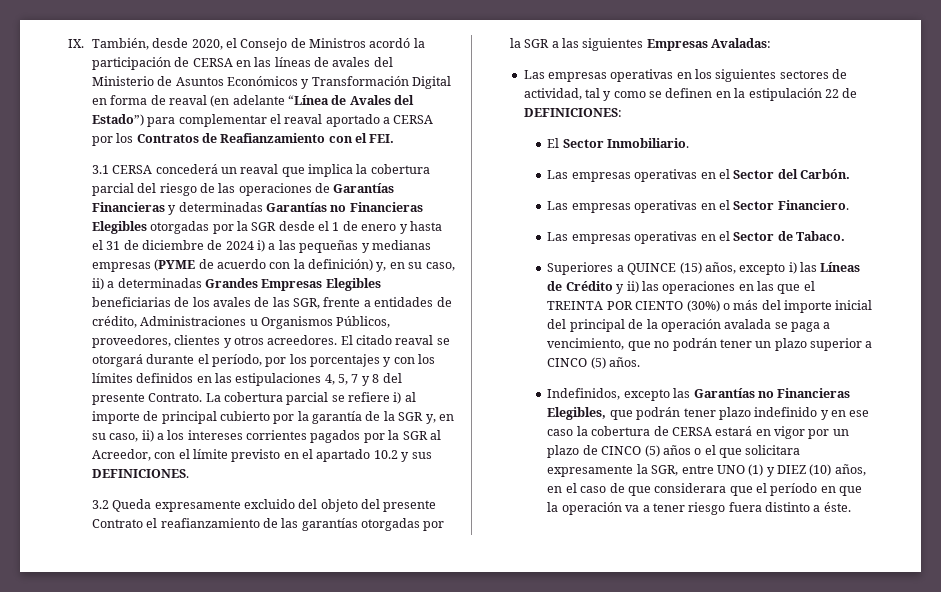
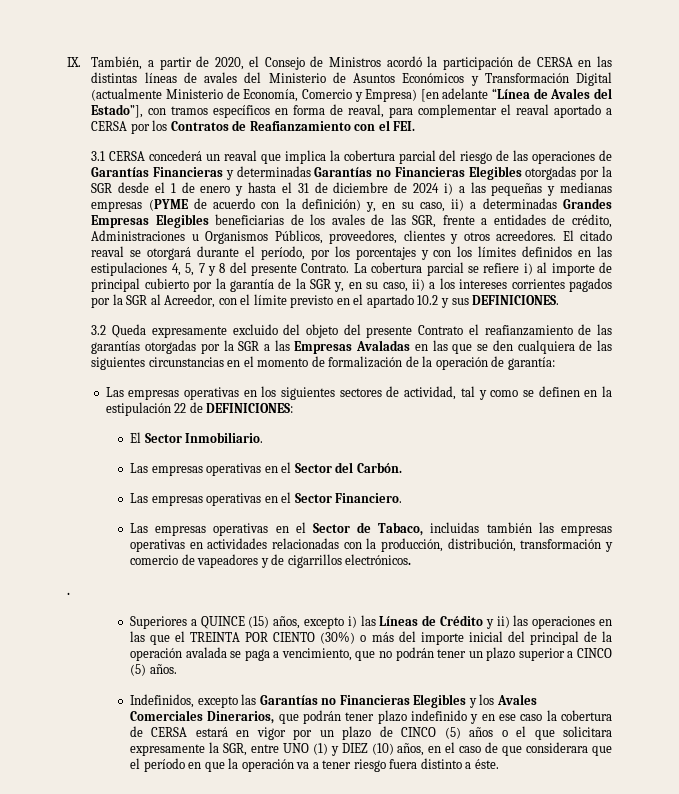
[152,38,189,48] desde -> [147,56,210,70] a partir de
(272, 62) none -> [91,72,138,83] distintas
[91,95,230,107] en forma de reaval (en -> [91,88,439,102] (actualmente Ministerio de Economía, Comercio y Empresa) [en
[91,114,144,126] Estado”) -> [91,104,385,118] Estado”], con tramos específicos en forma de reaval,
[582,38,772,51] siguientes Empresas Avaladas: -> [294,340,613,354] [91,356,555,370] Empresas Avaladas en las que se den cualquiera de las siguientes circunstancias en el momento de formalización de la operación de garantía:
[796,231,846,241] Tabaco. -> [378,522,612,536] [130,538,613,552] [130,554,412,568] [67,592,70,595] Tabaco, incluidas también las empresas operativas en actividades relacionadas con la producción, distribución, transformación y comercio de vapeadores y de cigarrillos electrónicos. // .
[547,407,607,420] Elegibles, -> [413,694,537,708] [130,710,275,724] Elegibles y los Avales Comerciales Dinerarios,

